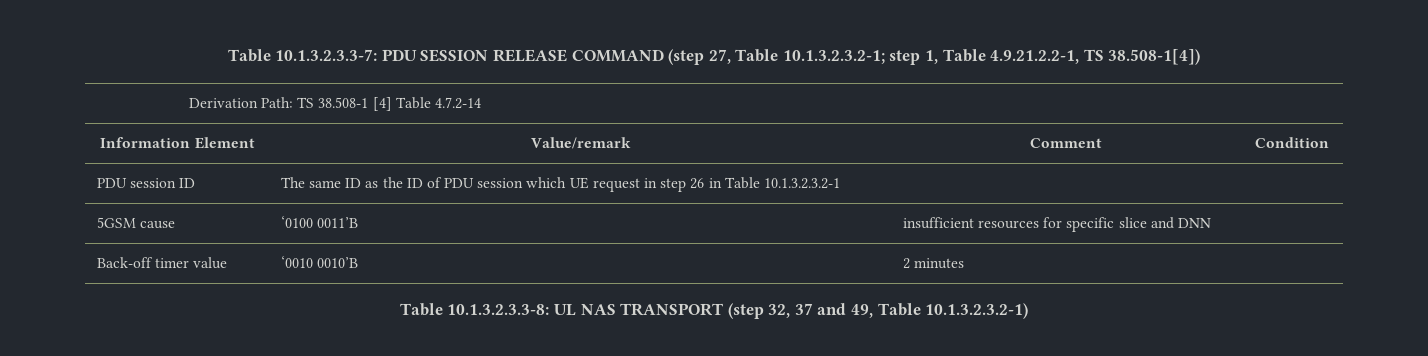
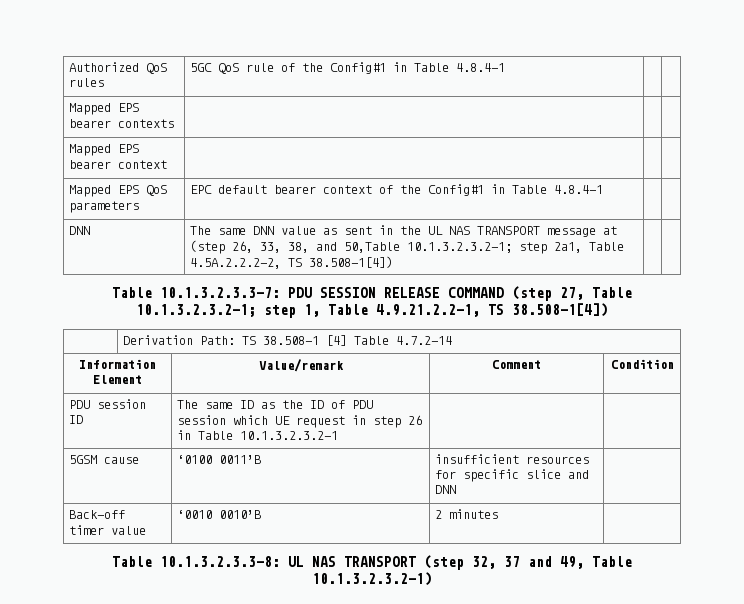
(227, 55) none -> [69,62,168,74] [69,78,105,87] [190,62,506,74] [69,103,140,115] [69,119,175,128] [69,144,140,156] [69,160,168,169] [69,185,168,197] [69,201,140,213] [190,184,604,196] [69,226,91,235] [190,225,618,237] [190,240,625,254] [190,256,394,269] Authorized QoS rules | 5GC QoS rule of the Config#1 in Table 4.8.4-1 | | // Mapped EPS bearer contexts | | | // Mapped EPS bearer context | | | // Mapped EPS QoS parameters | EPC default bearer context of the Config#1 in Table 4.8.4-1 | | // DNN | The same DNN value as sent in the UL NAS TRANSPORT message at (step 26, 33, 38, and 50,Table 10.1.3.2.3.2-1; step 2a1, Table 4.5A.2.2.2-2, TS 38.508-1[4]) | | //

